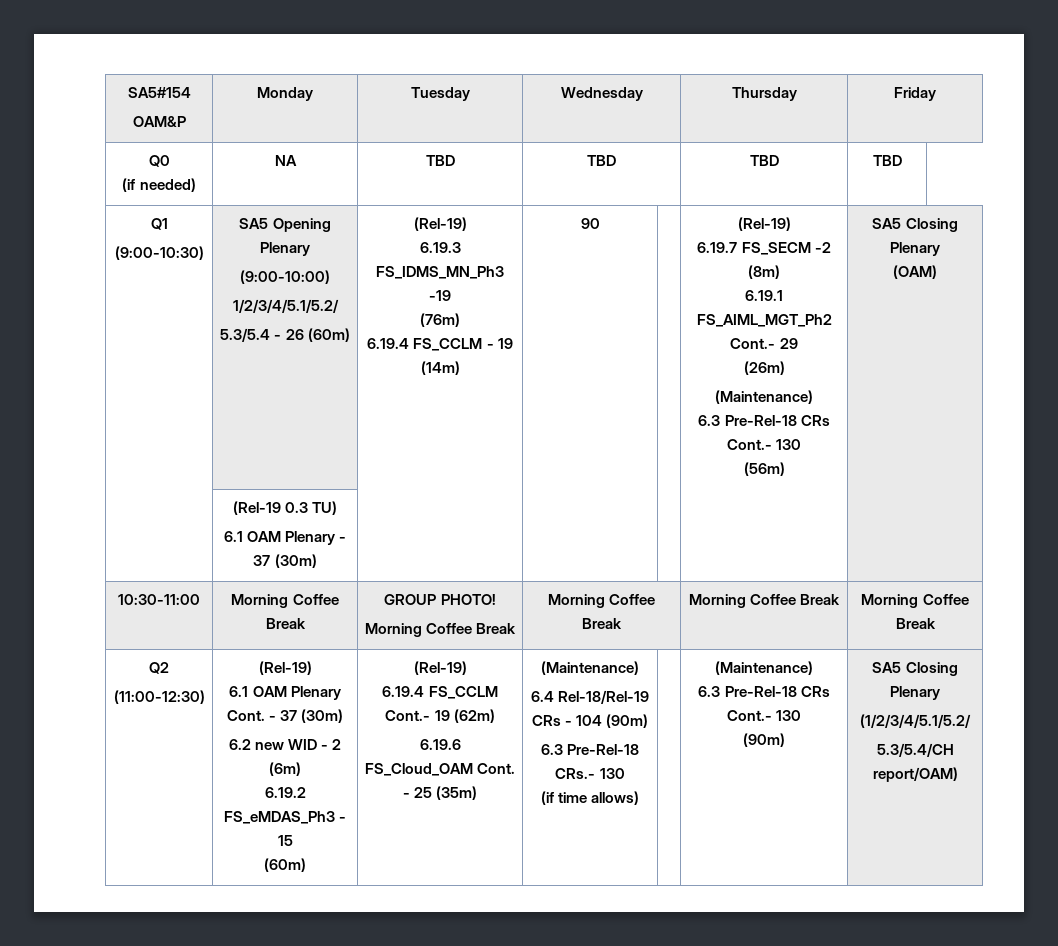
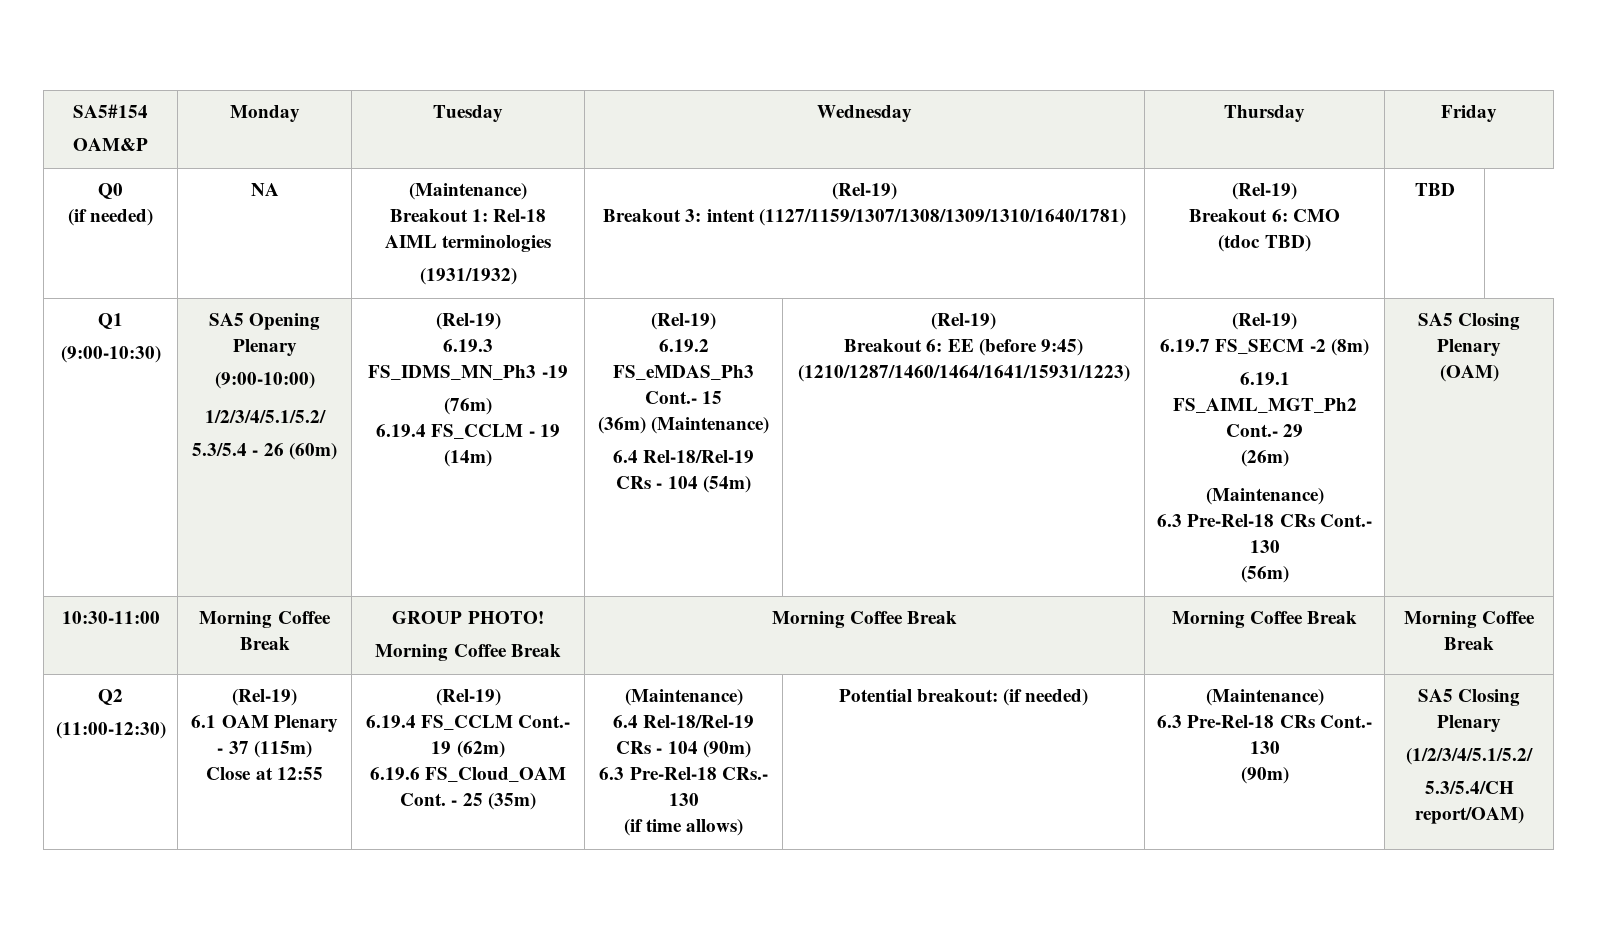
[425,155,455,166] [587,155,616,166] [749,155,779,166] TBD | TBD | TBD -> [409,183,527,200] [389,209,547,222] [384,235,552,252] [419,268,517,285] [832,183,897,200] [603,209,1126,226] [1232,183,1297,200] [1189,209,1340,222] [1218,235,1311,252] (Maintenance) // Breakout 1: Rel-18 AIML terminologies // (1931/1932) | (Rel-19) // Breakout 3: intent (1127/1159/1307/1308/1309/1310/1640/1781) | (Rel-19) // Breakout 6: CMO // (tdoc TBD)
[580,218,600,229] 90 | -> [651,313,716,330] [658,339,709,352] [613,365,754,380] [644,391,723,404] [597,417,770,434] [612,450,755,463] [616,476,751,493] [931,313,996,330] [844,339,1083,356] [797,365,1130,382] (Rel-19) // 6.19.2 FS_eMDAS_Ph3 Cont.- 15 // (36m) (Maintenance) // 6.4 Rel-18/Rel-19 CRs - 104 (54m) | (Rel-19) // Breakout 6: EE (before 9:45) (1210/1287/1460/1464/1641/15931/1223)
[232,501,338,515] [223,531,347,545] [253,554,317,568] // | (Rel-19 0.3 TU) // 6.1 OAM Plenary - 37 (30m) | | | | | -> (1499, 373) none
[226,709,344,723] [228,739,342,750] [269,762,301,776] [264,787,306,798] [223,811,347,824] [277,835,293,846] [264,858,306,872] Cont. - 37 (30m) // 6.2 new WID - 2 (6m) // 6.19.2 FS_eMDAS_Ph3 - 15 // (60m) -> [217,741,312,758] [206,767,323,780] - 37 (115m) // Close at 12:55
(640, 798) none -> [838,689,1089,706] Potential breakout: (if needed)

